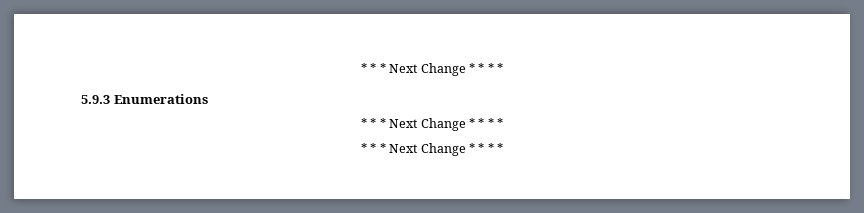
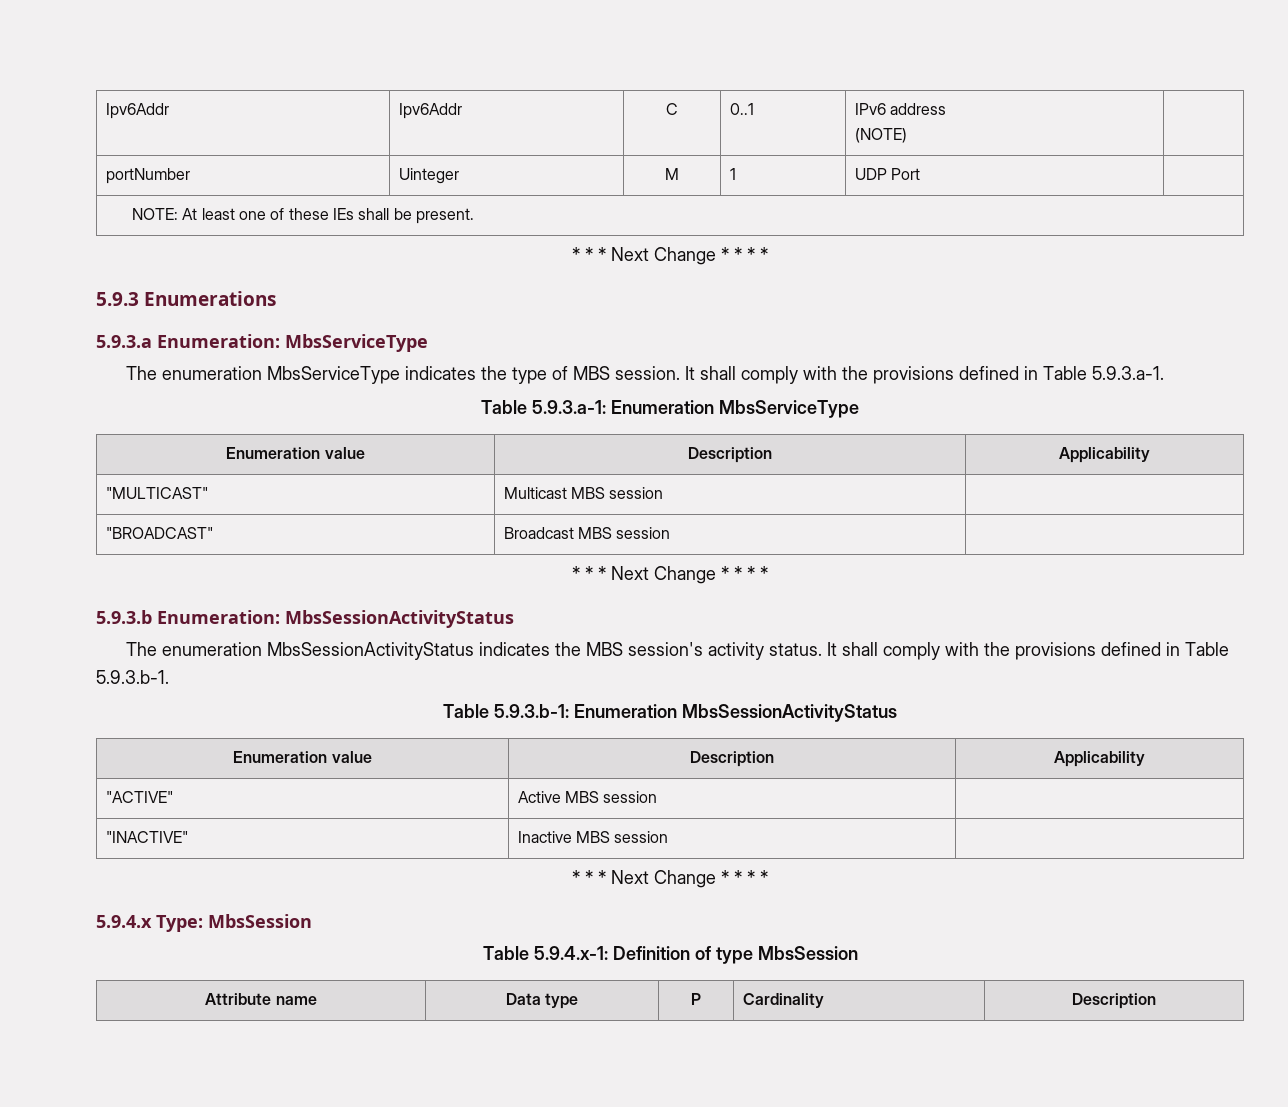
(361, 68) none -> [105,103,169,119] [398,103,462,119] [666,103,678,115] [729,103,754,115] [854,103,947,115] [854,128,907,143] [105,168,190,184] [398,168,459,184] [665,168,679,180] [729,168,736,180] [854,168,921,180] [131,208,474,224] Ipv6Addr | Ipv6Addr | C | 0..1 | IPv6 address // (NOTE) | // portNumber | Uinteger | M | 1 | UDP Port | // NOTE: At least one of these IEs shall be present. //
[361,118,503,131] [361,143,503,156] // * * * Next Change * * * * // * * * Next Change * * * * -> [96,334,428,352] [125,366,1164,384] [481,400,859,418] [226,447,365,459] [688,447,772,463] [1059,447,1150,463] [105,487,208,499] [503,487,664,499] [105,527,213,539] [503,527,671,539] [572,566,768,584] [96,610,514,628] [125,642,1229,660] [96,670,169,684] [443,704,897,722] [233,751,372,763] [690,751,774,767] [1054,751,1145,767] [105,791,173,803] [517,791,658,803] [105,831,188,843] [517,831,669,843] [572,870,768,888] [96,914,312,932] [482,946,858,964] [205,993,317,1005] [505,993,579,1009] [691,993,701,1005] [742,993,824,1008] [1072,993,1156,1009] // 5.9.3.a Enumeration: MbsServiceType // The enumeration MbsServiceType indicates the type of MBS session. It shall comply with the provisions defined in Table 5.9.3.a-1. // Table 5.9.3.a-1: Enumeration MbsServiceType // Enumeration value | Description | Applicability // "MULTICAST" | Multicast MBS session | // "BROADCAST" | Broadcast MBS session | // * * * Next Change * * * * // 5.9.3.b Enumeration: MbsSessionActivityStatus // The enumeration MbsSessionActivityStatus indicates the MBS session's activity status. It shall comply with the provisions defined in Table 5.9.3.b-1. // Table 5.9.3.b-1: Enumeration MbsSessionActivityStatus // Enumeration value | Description | Applicability // "ACTIVE" | Active MBS session | // "INACTIVE" | Inactive MBS session | // * * * Next Change * * * * // 5.9.4.x Type: MbsSession // Table 5.9.4.x-1: Definition of type MbsSession // Attribute name | Data type | P | Cardinality | Description

